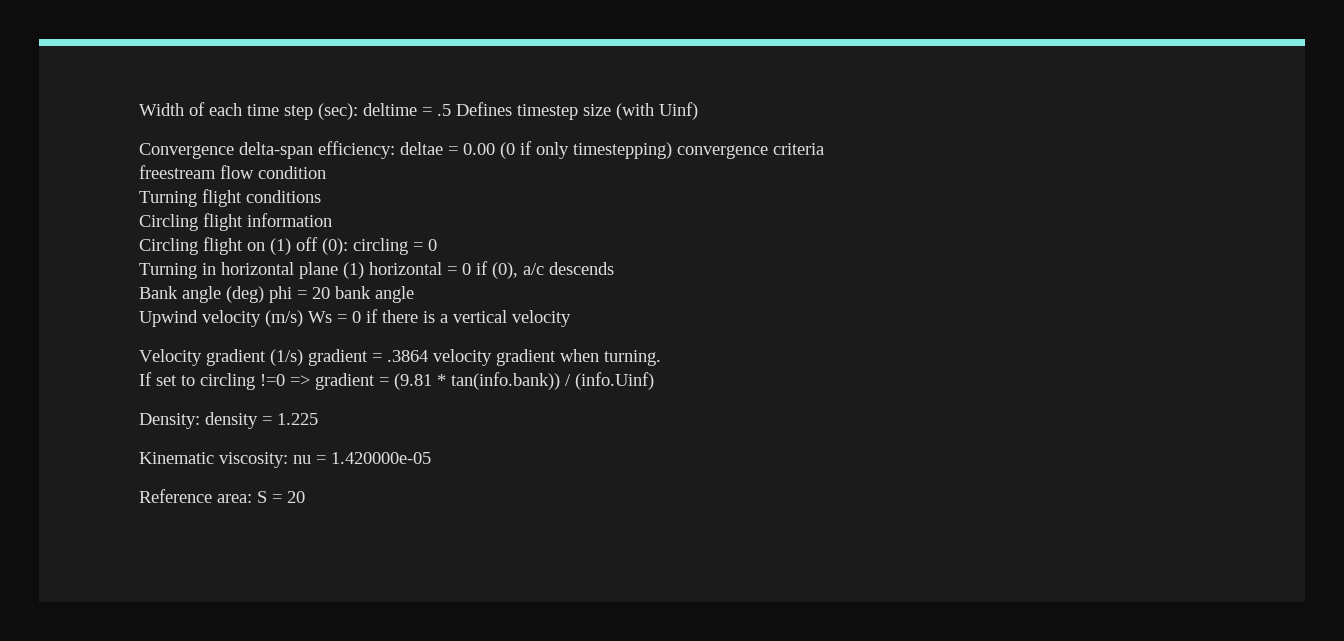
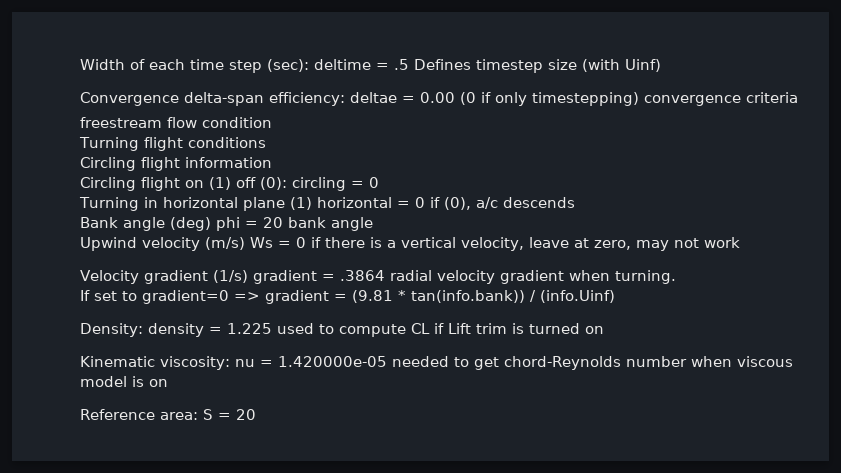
[512,310,571,327] velocity -> [461,237,740,251] velocity, leave at zero, may not work
(428, 356) none -> [389,270,432,281] radial
[200,373,285,390] circling !=0 -> [142,290,229,304] gradient=0
(318, 419) none -> [276,323,604,337] used to compute CL if Lift trim is turned on
(431, 458) none -> [391,356,793,370] [80,376,168,387] needed to get chord-Reynolds number when viscous model is on

